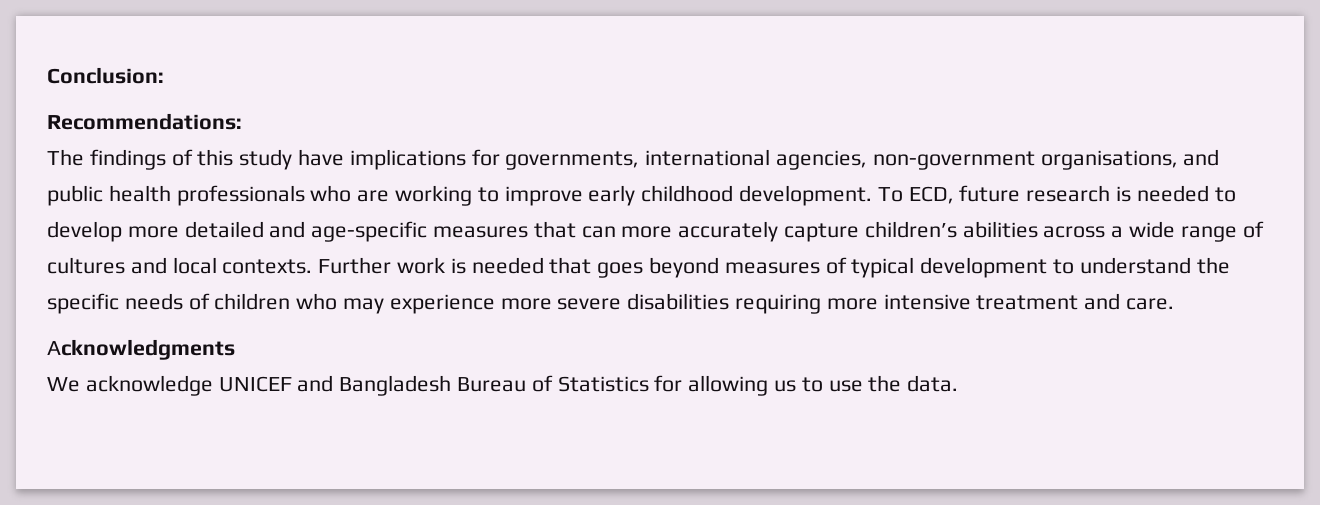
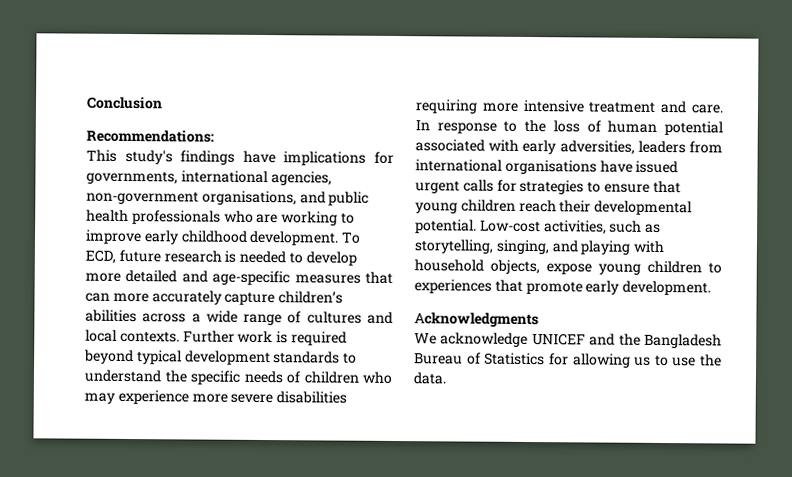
[47,67,164,84] Conclusion: -> [86,96,163,110] Conclusion
[47,149,293,170] The findings of this study -> [86,149,236,165] This study's findings
[471,257,847,278] needed that goes beyond measures of -> [290,331,347,346] [84,349,134,365] required beyond
(1048, 267) none -> [273,351,341,364] standards
(1175, 304) none -> [415,119,723,136] [415,139,723,155] [415,159,679,175] [415,179,681,195] [415,199,693,216] [415,219,662,235] [414,239,665,255] [414,259,722,275] [414,279,712,296] In response to the loss of human potential associated with early adversities, leaders from international organisations have issued urgent calls for strategies to ensure that young children reach their developmental potential. Low-cost activities, such as storytelling, singing, and playing with household objects, expose young children to experiences that promote early development.
(334, 383) none -> [618,333,641,346] the

